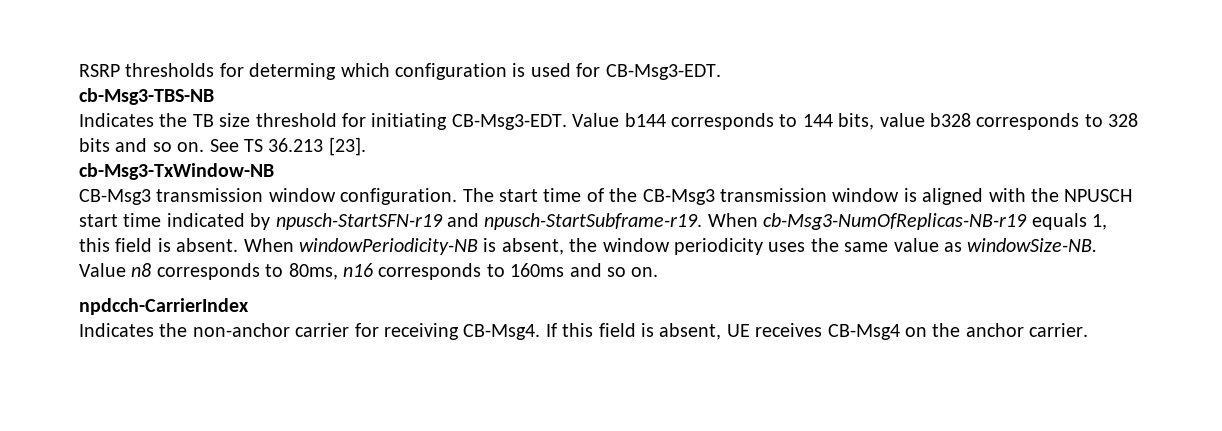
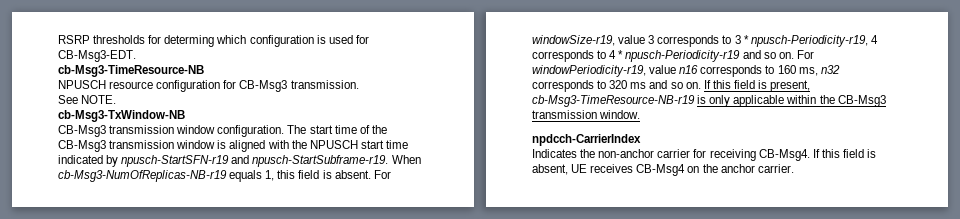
[79,88,214,105] [79,113,1139,130] [79,137,366,156] cb-Msg3-TBS-NB // Indicates the TB size threshold for initiating CB-Msg3-EDT. Value b144 corresponds to 144 bits, value b328 corresponds to 328 bits and so on. See TS 36.213 [23]. -> [58,65,204,77] [58,80,359,92] [58,95,117,104] cb-Msg3-TimeResource-NB // NPUSCH resource configuration for CB-Msg3 transmission. // See NOTE.
[243,238,1098,255] [79,263,659,280] When windowPeriodicity-NB is absent, the window periodicity uses the same value as windowSize-NB. Value n8 corresponds to 80ms, n16 corresponds to 160ms and so on. -> [373,170,391,179] [532,35,878,47] [532,50,814,62] [532,65,840,77] [532,80,811,92] [532,95,886,107] [532,110,641,119] For windowSize-r19, value 3 corresponds to 3 * npusch-Periodicity-r19, 4 corresponds to 4 * npusch-Periodicity-r19 and so on. For windowPeriodicity-r19, value n16 corresponds to 160 ms, n32 corresponds to 320 ms and so on. If this field is present, cb-Msg3-TimeResource-NB-r19 is only applicable within the CB-Msg3 transmission window.

